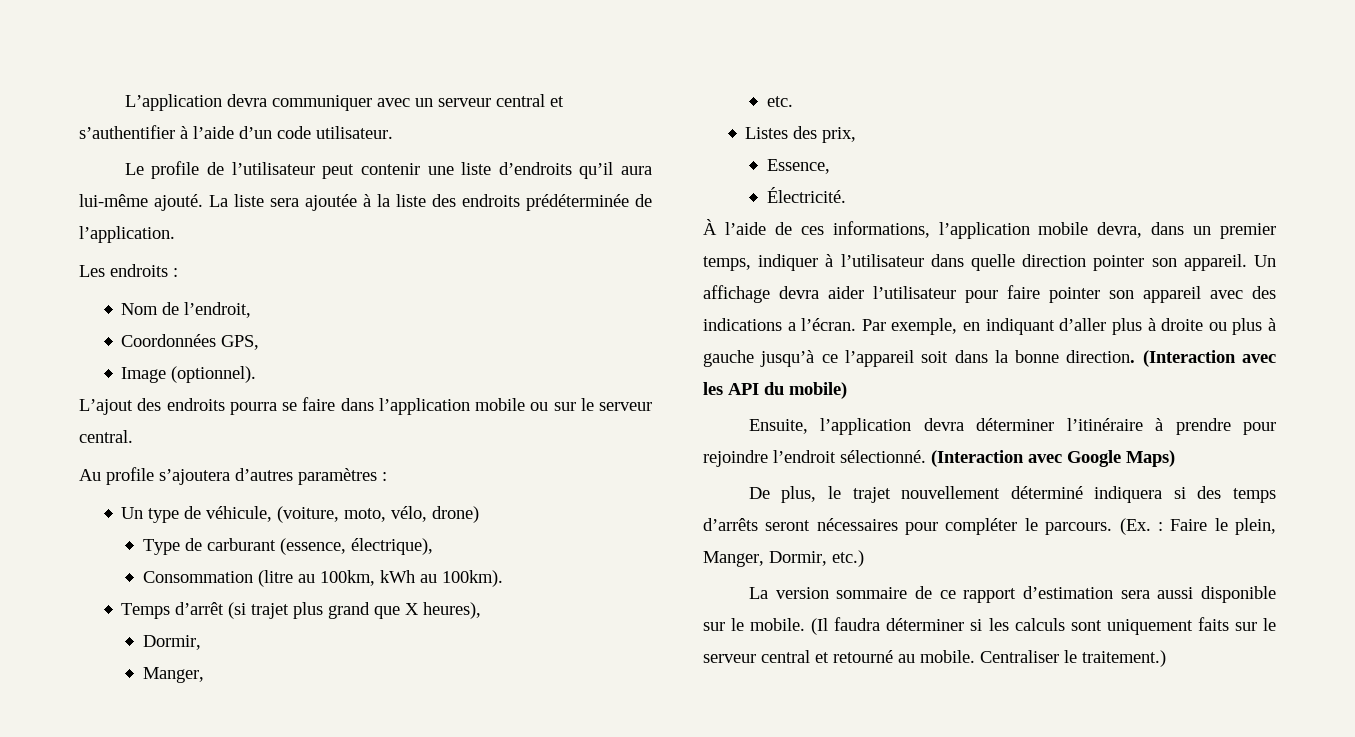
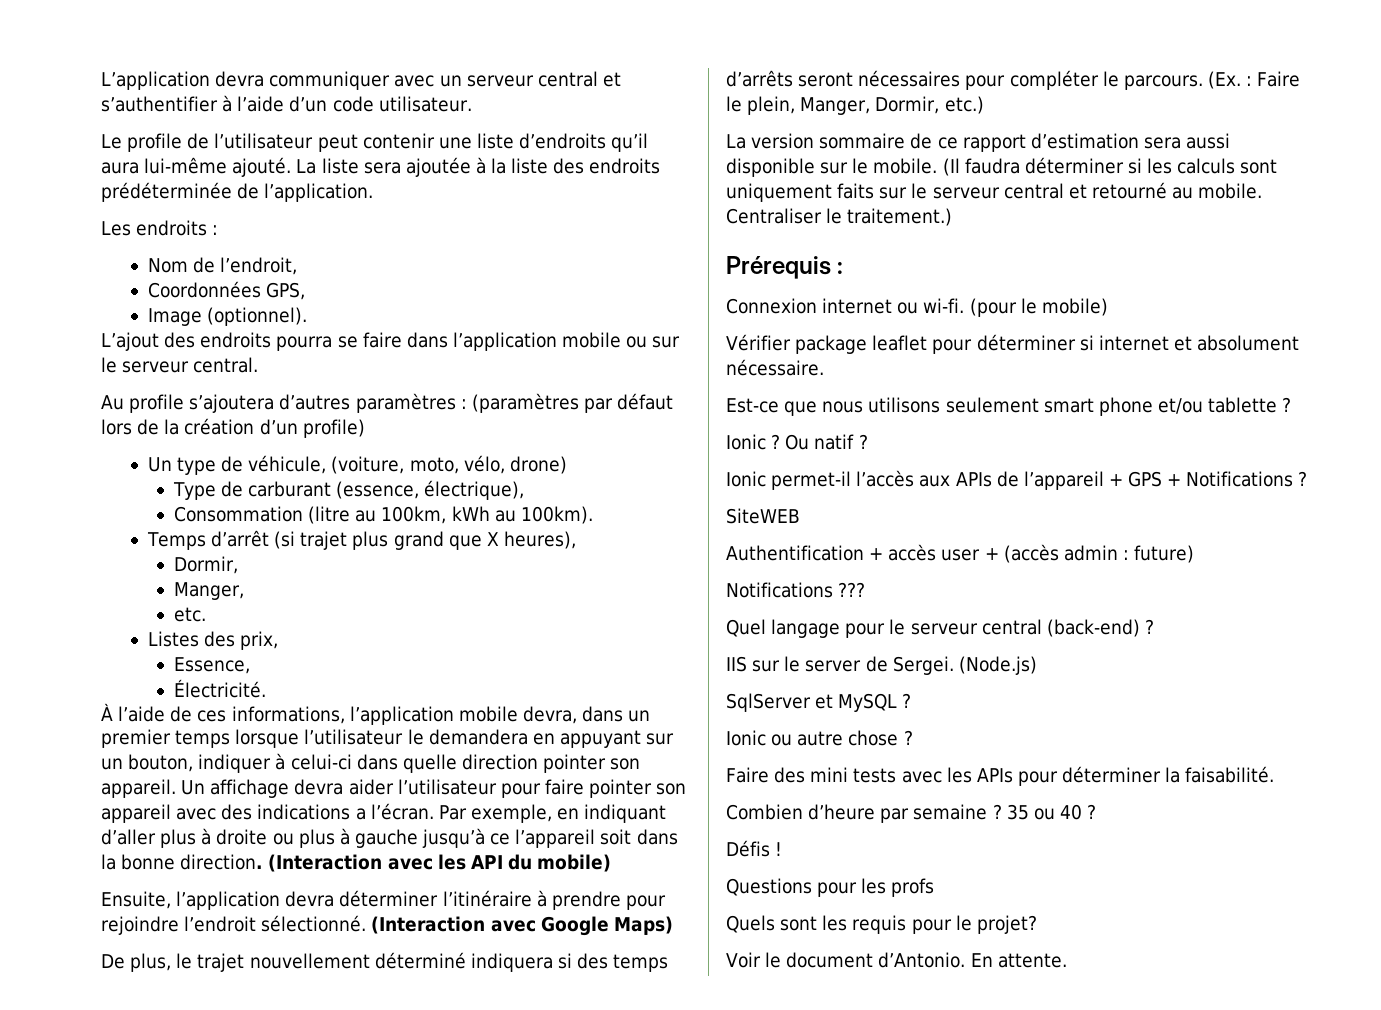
(387, 476) none -> [471,393,674,413] [101,418,365,438] (paramètres par défaut lors de la création d’un profile)
[703,256,751,271] temps, -> [175,729,675,748] [101,754,194,772] temps lorsque l’utilisateur le demandera en appuyant sur un bouton,
[840,254,924,267] l’utilisateur -> [290,754,352,770] celui-ci
(1166, 658) none -> [726,256,844,279] [726,298,1108,317] [726,334,1300,354] [726,359,824,376] [726,397,1292,416] [726,434,868,450] [726,470,1308,490] [726,508,800,524] [726,544,1195,563] [726,582,866,598] [726,619,1154,638] [726,656,1037,675] [726,693,912,712] [726,730,913,746] [726,766,1275,786] [726,804,1097,823] [726,840,783,857] [726,878,935,897] [726,915,1037,934] [726,952,1067,968] // Prérequis : // Connexion internet ou wi-fi. (pour le mobile) // Vérifier package leaflet pour déterminer si internet et absolument nécessaire. // Est-ce que nous utilisons seulement smart phone et/ou tablette ? // Ionic ? Ou natif ? // Ionic permet-il l’accès aux APIs de l’appareil + GPS + Notifications ? // SiteWEB // Authentification + accès user + (accès admin : future) // Notifications ??? // Quel langage pour le serveur central (back-end) ? // IIS sur le server de Sergei. (Node.js) // SqlServer et MySQL ? // Ionic ou autre chose ? // Faire des mini tests avec les APIs pour déterminer la faisabilité. // Combien d’heure par semaine ? 35 ou 40 ? // Défis ! // Questions pour les profs // Quels sont les requis pour le projet? // Voir le document d’Antonio. En attente.

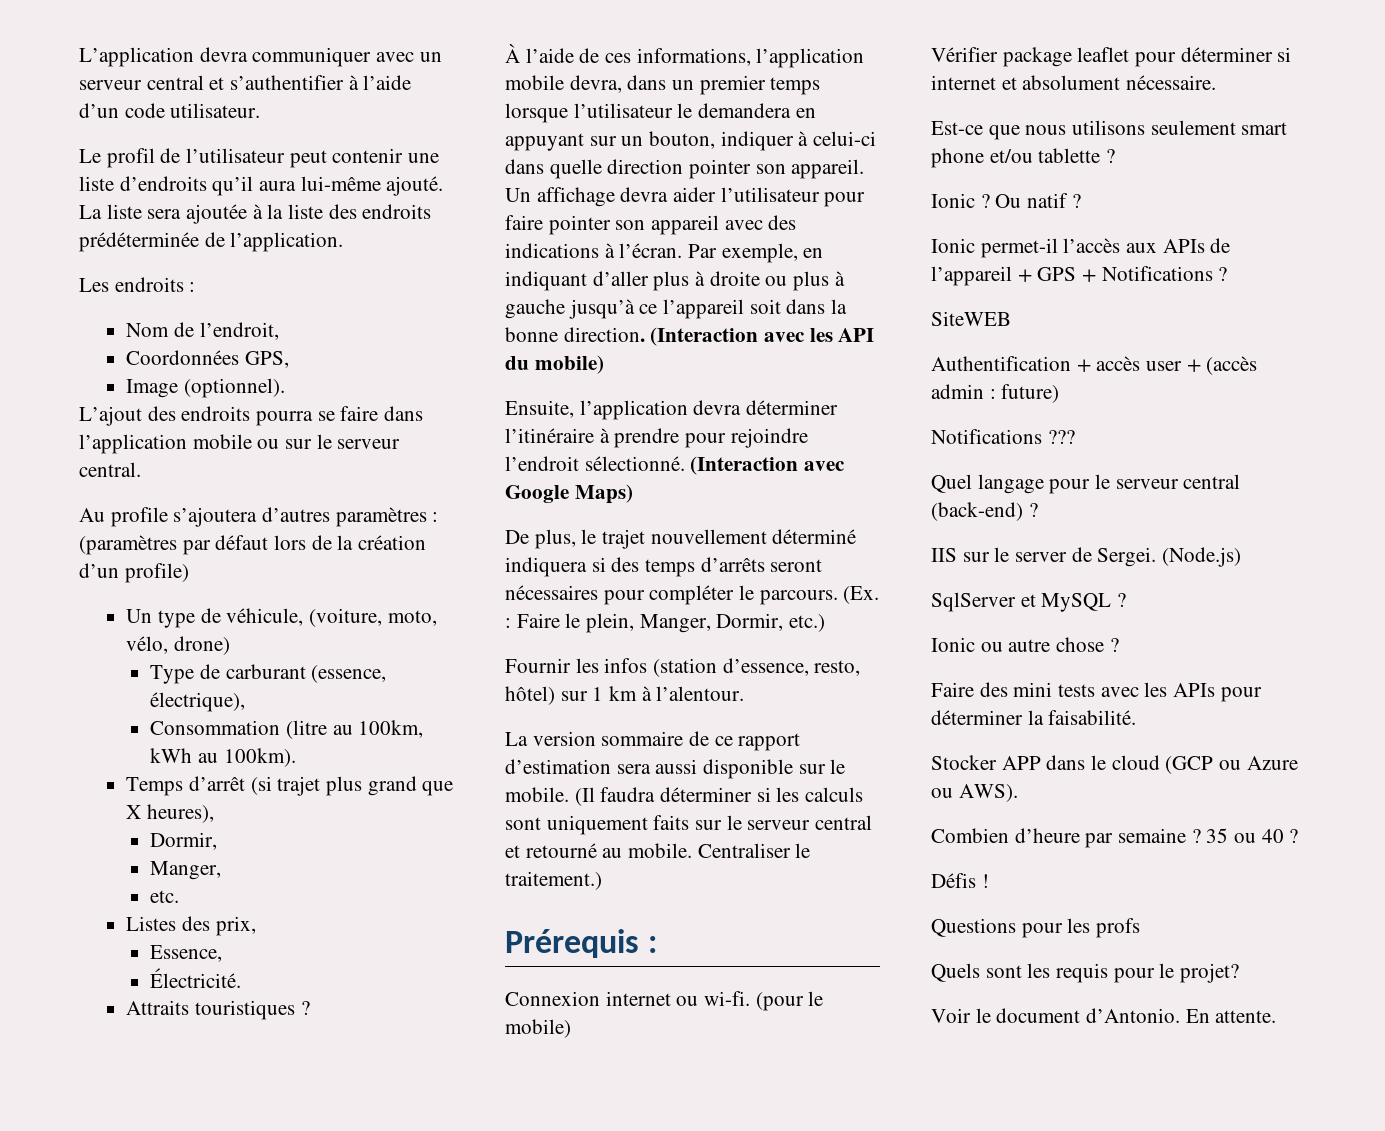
[127,133,183,152] profile -> [106,148,155,168] profil
(266, 688) none -> [126,1000,310,1020] // Attraits touristiques ?
[355,808,366,820] a -> [604,243,615,258] à
(984, 105) none -> [505,658,861,677] [505,686,745,705] // Fournir les infos (station d’essence, resto, hôtel) sur 1 km à l’alentour.
(1275, 774) none -> [931,755,1298,774] [931,784,1018,802] // Stocker APP dans le cloud (GCP ou Azure ou AWS).

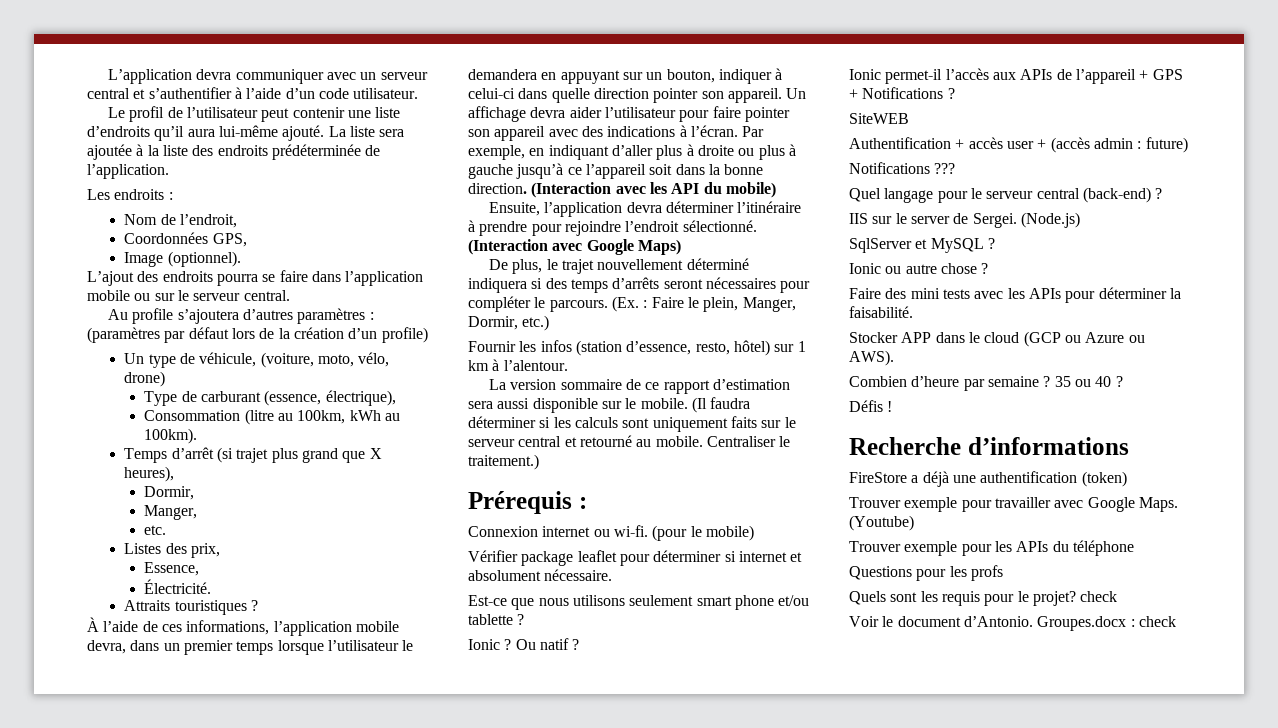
(989, 881) none -> [849,437,1129,455] [849,471,1127,487] [849,497,1178,512] [849,515,914,531] [849,540,1134,556] // Recherche d’informations // FireStore a déjà une authentification (token) // Trouver exemple pour travailler avec Google Maps. (Youtube) // Trouver exemple pour les APIs du téléphone
(1240, 973) none -> [1080,591,1118,602] check
[1185,1009,1277,1023] En attente. -> [1037,616,1176,631] Groupes.docx : check

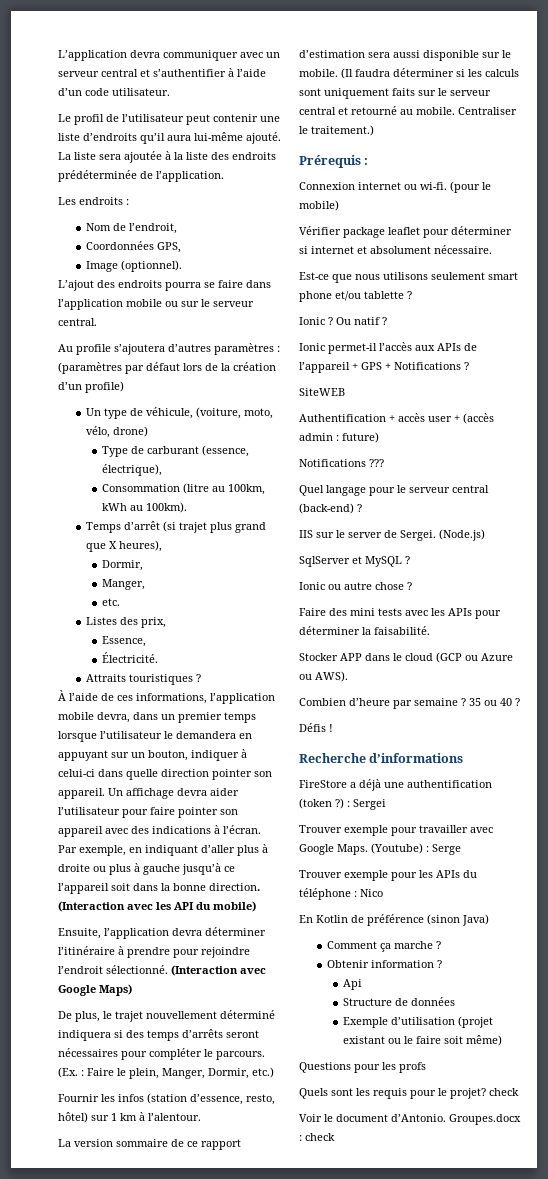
[1081,471,1127,487] (token) -> [299,798,386,810] (token ?) : Sergei
(914, 523) none -> [426,844,461,855] : Serge
(1134, 548) none -> [354,889,383,897] [299,914,489,926] [327,941,442,952] [327,960,443,968] [343,979,363,990] [343,997,456,1006] [343,1016,494,1028] [343,1035,503,1046] : Nico // En Kotlin de préférence (sinon Java) // Comment ça marche ? // Obtenir information ? // Api // Structure de données // Exemple d’utilisation (projet existant ou le faire soit même)

